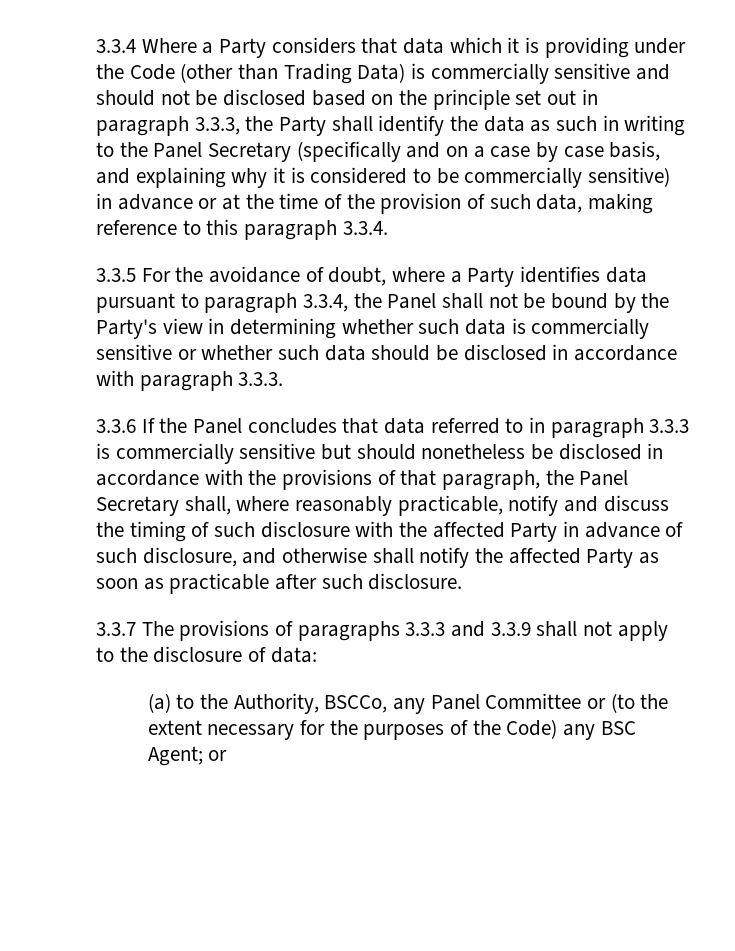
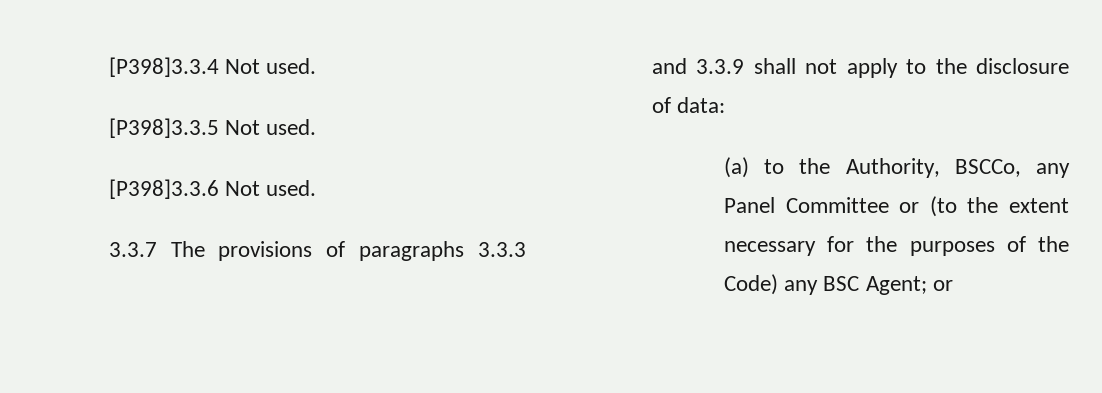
[95,37,687,58] [95,63,670,84] [95,89,598,110] [95,115,686,136] [95,141,661,162] [95,167,670,188] [95,193,653,214] [95,219,388,240] [95,266,647,287] [95,293,670,313] [95,318,650,339] [95,344,677,361] [95,370,284,391] [95,417,690,438] [95,443,664,464] [95,469,629,490] [95,495,669,516] [95,521,684,542] [95,547,659,568] [95,573,463,594] 3.3.4 Where a Party considers that data which it is providing under the Code (other than Trading Data) is commercially sensitive and should not be disclosed based on the principle set out in paragraph 3.3.3, the Party shall identify the data as such in writing to the Panel Secretary (specifically and on a case by case basis, and explaining why it is considered to be commercially sensitive) in advance or at the time of the provision of such data, making reference to this paragraph 3.3.4. // 3.3.5 For the avoidance of doubt, where a Party identifies data pursuant to paragraph 3.3.4, the Panel shall not be bound by the Party's view in determining whether such data is commercially sensitive or whether such data should be disclosed in accordance with paragraph 3.3.3. // 3.3.6 If the Panel concludes that data referred to in paragraph 3.3.3 is commercially sensitive but should nonetheless be disclosed in accordance with the provisions of that paragraph, the Panel Secretary shall, where reasonably practicable, notify and discuss the timing of such disclosure with the affected Party in advance of such disclosure, and otherwise shall notify the affected Party as soon as practicable after such disclosure. -> [108,57,317,77] [108,118,317,138] [108,179,317,199] [P398]3.3.4 Not used. // [P398]3.3.5 Not used. // [P398]3.3.6 Not used.

